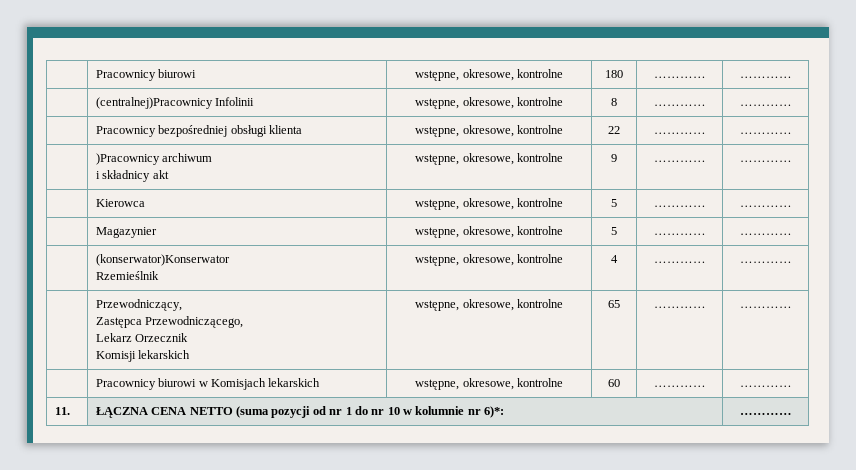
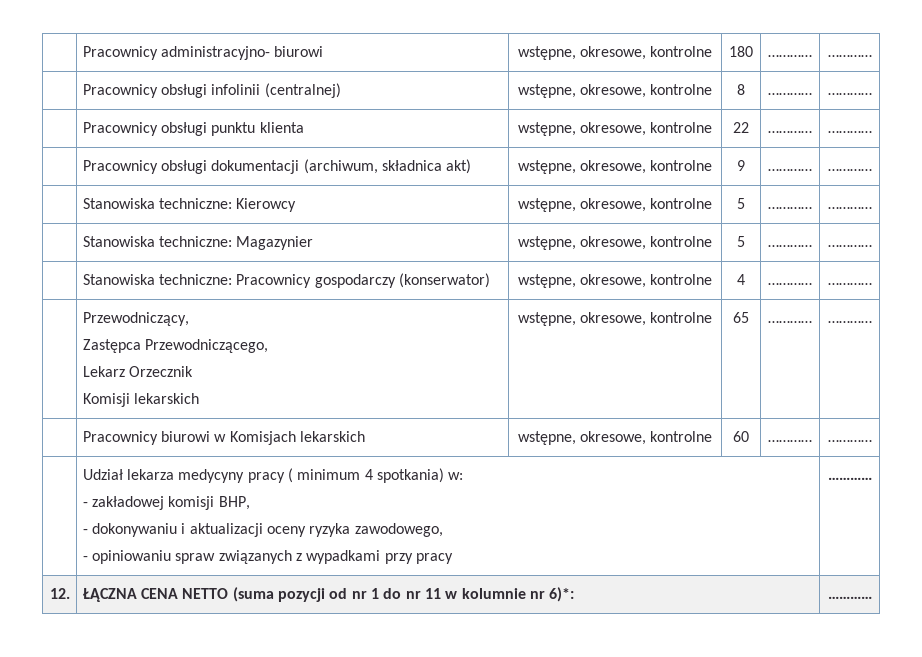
[95,70,156,81] | Pracownicy -> [82,46,271,60] | Pracownicy administracyjno-
[95,97,255,109] (centralnej)Pracownicy Infolinii -> [82,83,341,98] Pracownicy obsługi infolinii (centralnej)
[158,125,267,137] bezpośredniej obsługi -> [161,122,256,136] obsługi punktu
[95,153,213,165] [95,170,169,182] )Pracownicy archiwum // i składnicy akt -> [82,159,472,174] Pracownicy obsługi dokumentacji (archiwum, składnica akt)
[95,199,145,207] [415,198,563,210] [611,199,617,207] [653,205,706,207] [739,205,792,207] Kierowca | wstępne, okresowe, kontrolne | 5 | ………… | ………… // | -> [82,198,297,212] [517,198,713,212] [737,198,745,209] [768,207,812,209] [827,207,872,209] [82,236,233,247] Stanowiska techniczne: Kierowcy | wstępne, okresowe, kontrolne | 5 | ………… | ………… // | Stanowiska techniczne:
[95,254,230,266] [95,271,159,280] (konserwator)Konserwator // Rzemieślnik -> [82,273,491,288] Stanowiska techniczne: Pracownicy gospodarczy (konserwator)
[54,407,70,415] 11. -> [82,468,464,483] [82,496,250,510] [82,523,443,537] [82,550,454,564] [827,477,872,480] [49,588,70,599] | Udział lekarza medycyny pracy ( minimum 4 spotkania) w: // - zakładowej komisji BHP, // - dokonywaniu i aktualizacji oceny ryzyka zawodowego, // - opiniowaniu spraw związanych z wypadkami przy pracy | ………… // 12.
[387,407,400,415] 10 -> [424,588,441,599] 11

